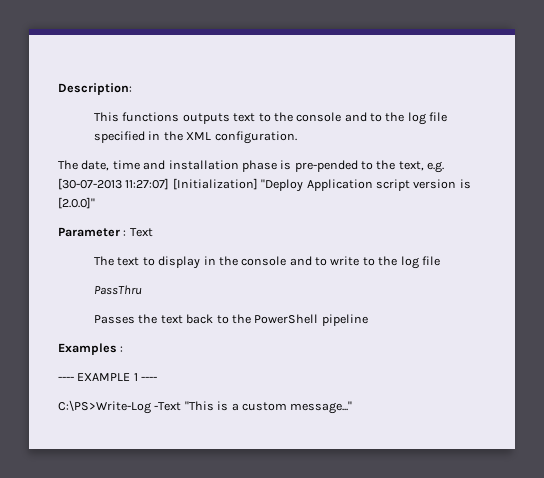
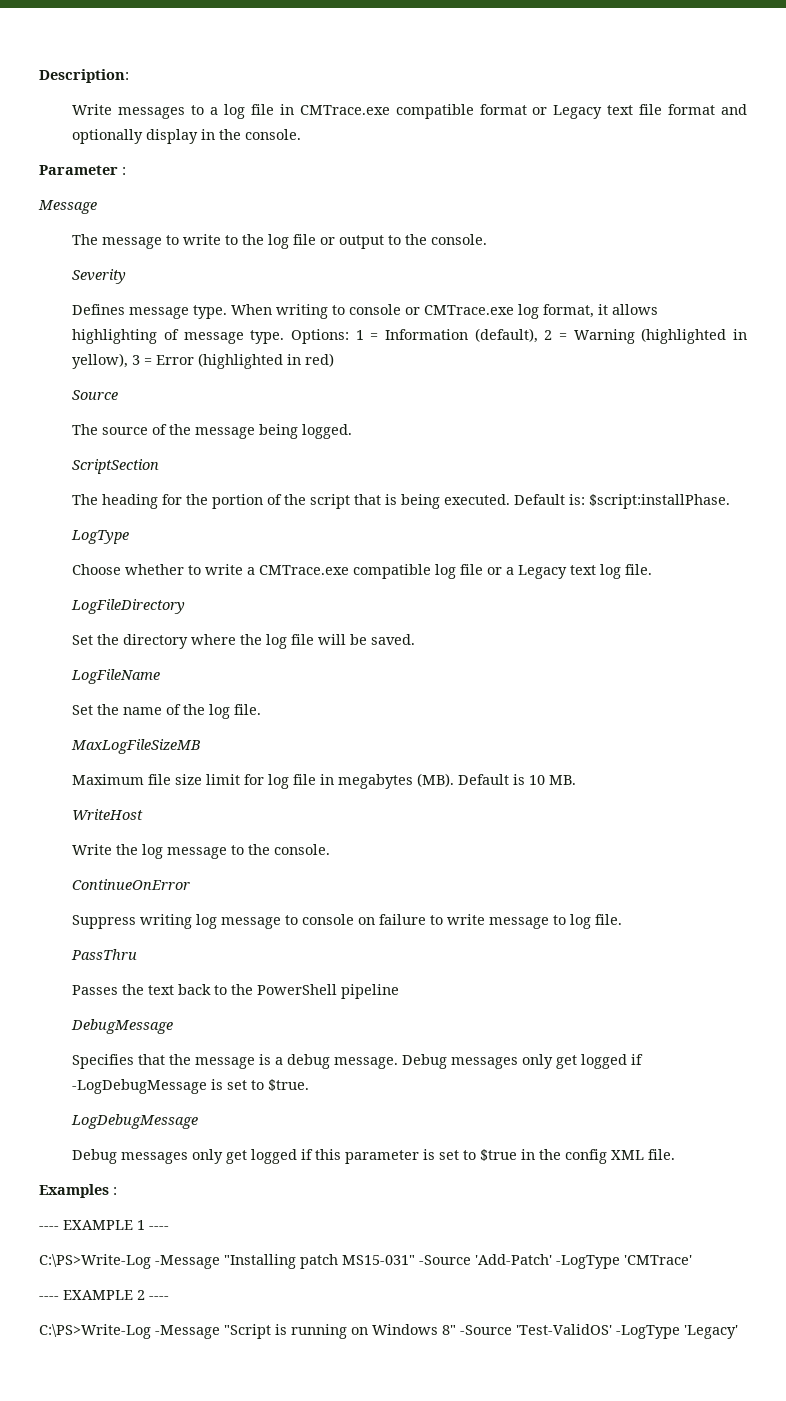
[94,112,448,125] [94,131,297,144] [58,160,445,173] [58,178,471,192] [58,197,95,209] This functions outputs text to the console and to the log file specified in the XML configuration. // The date, time and installation phase is pre-pended to the text, e.g. [30-07-2013 11:27:07] [Initialization] "Deploy Application script version is [2.0.0]" -> [72,104,747,119] [72,129,302,144] Write messages to a log file in CMTrace.exe compatible format or Legacy text file format and optionally display in the console.
[129,228,153,237] [94,256,312,269] Text // The text to display in the console and -> [38,200,97,214] [72,234,163,249] // Message // The message
(440, 261) none -> [320,234,488,249] [72,269,127,284] [72,304,659,319] [72,328,747,344] [72,353,335,369] [72,390,119,400] [72,424,353,439] [72,459,160,474] [72,494,731,509] [71,530,130,544] [72,564,653,579] [71,599,186,614] [72,634,416,649] [71,669,161,684] [72,704,262,719] [71,739,202,754] [72,773,577,789] [72,809,144,820] [72,844,331,859] [72,879,191,890] [72,914,623,929] or output to the console. // Severity // Defines message type. When writing to console or CMTrace.exe log format, it allows highlighting of message type. Options: 1 = Information (default), 2 = Warning (highlighted in yellow), 3 = Error (highlighted in red) // Source // The source of the message being logged. // ScriptSection // The heading for the portion of the script that is being executed. Default is: $script:installPhase. // LogType // Choose whether to write a CMTrace.exe compatible log file or a Legacy text log file. // LogFileDirectory // Set the directory where the log file will be saved. // LogFileName // Set the name of the log file. // MaxLogFileSizeMB // Maximum file size limit for log file in megabytes (MB). Default is 10 MB. // WriteHost // Write the log message to the console. // ContinueOnError // Suppress writing log message to console on failure to write message to log file.
(368, 320) none -> [71,1019,174,1034] [72,1054,644,1069] [72,1079,310,1094] [71,1114,199,1129] [72,1149,676,1164] // DebugMessage // Specifies that the message is a debug message. Debug messages only get logged if -LogDebugMessage is set to $true. // LogDebugMessage // Debug messages only get logged if this parameter is set to $true in the config XML file.
[154,401,353,414] -Text "This is a custom message..." -> [155,1254,692,1269] [39,1290,169,1300] [39,1324,738,1339] -Message "Installing patch MS15-031" -Source 'Add-Patch' -LogType 'CMTrace' // ---- EXAMPLE 2 ---- // C:\PS>Write-Log -Message "Script is running on Windows 8" -Source 'Test-ValidOS' -LogType 'Legacy'

